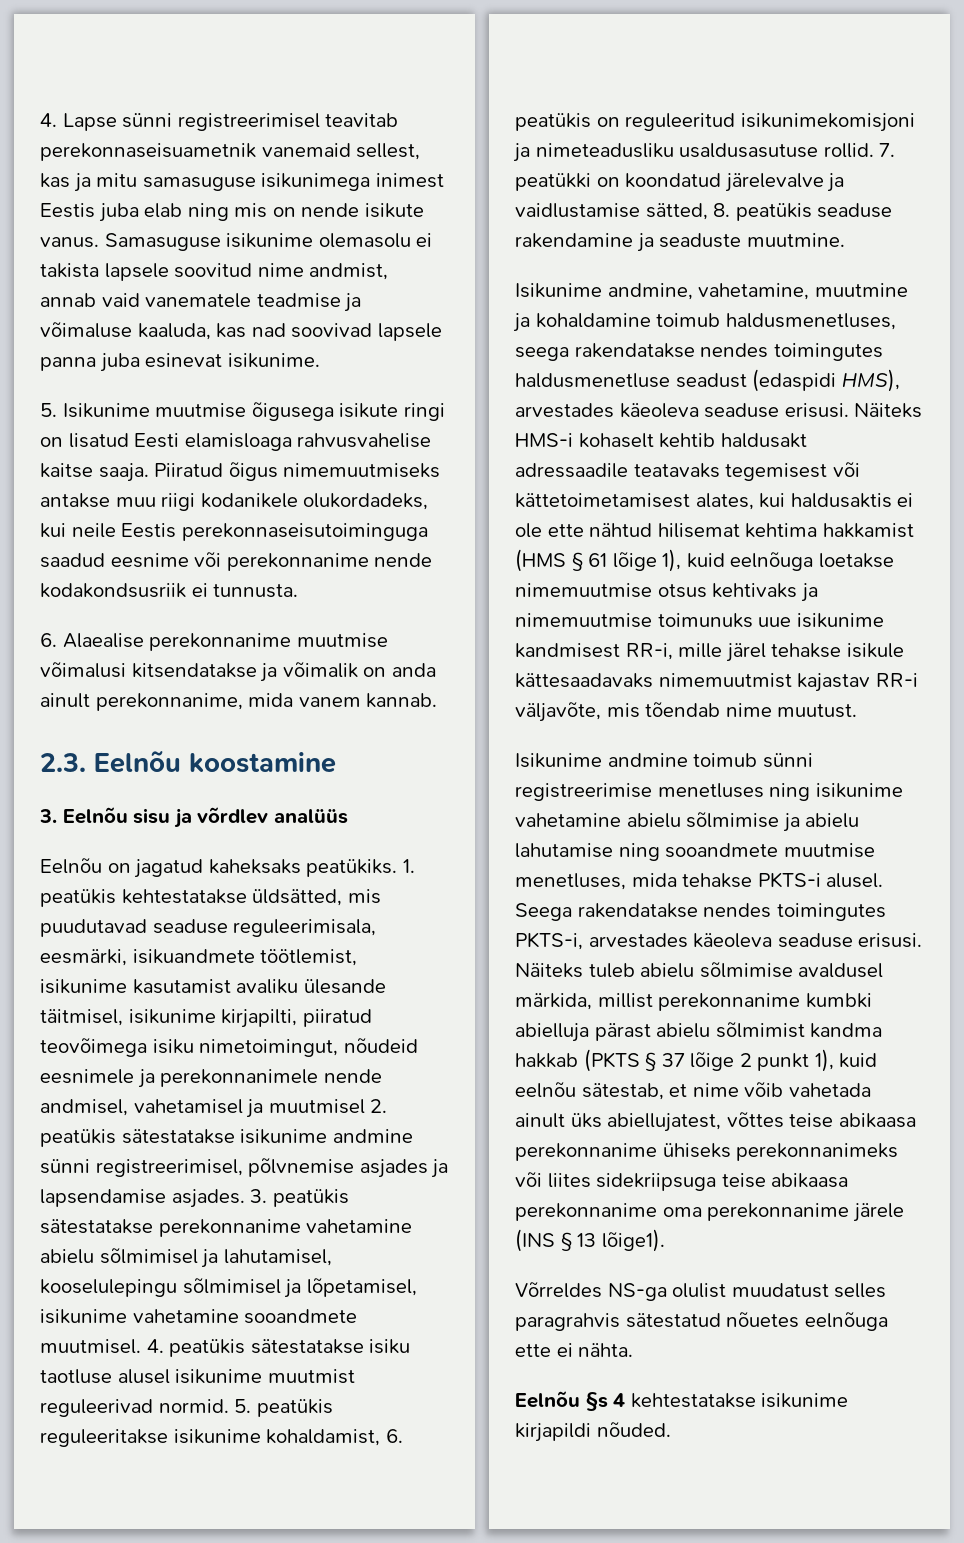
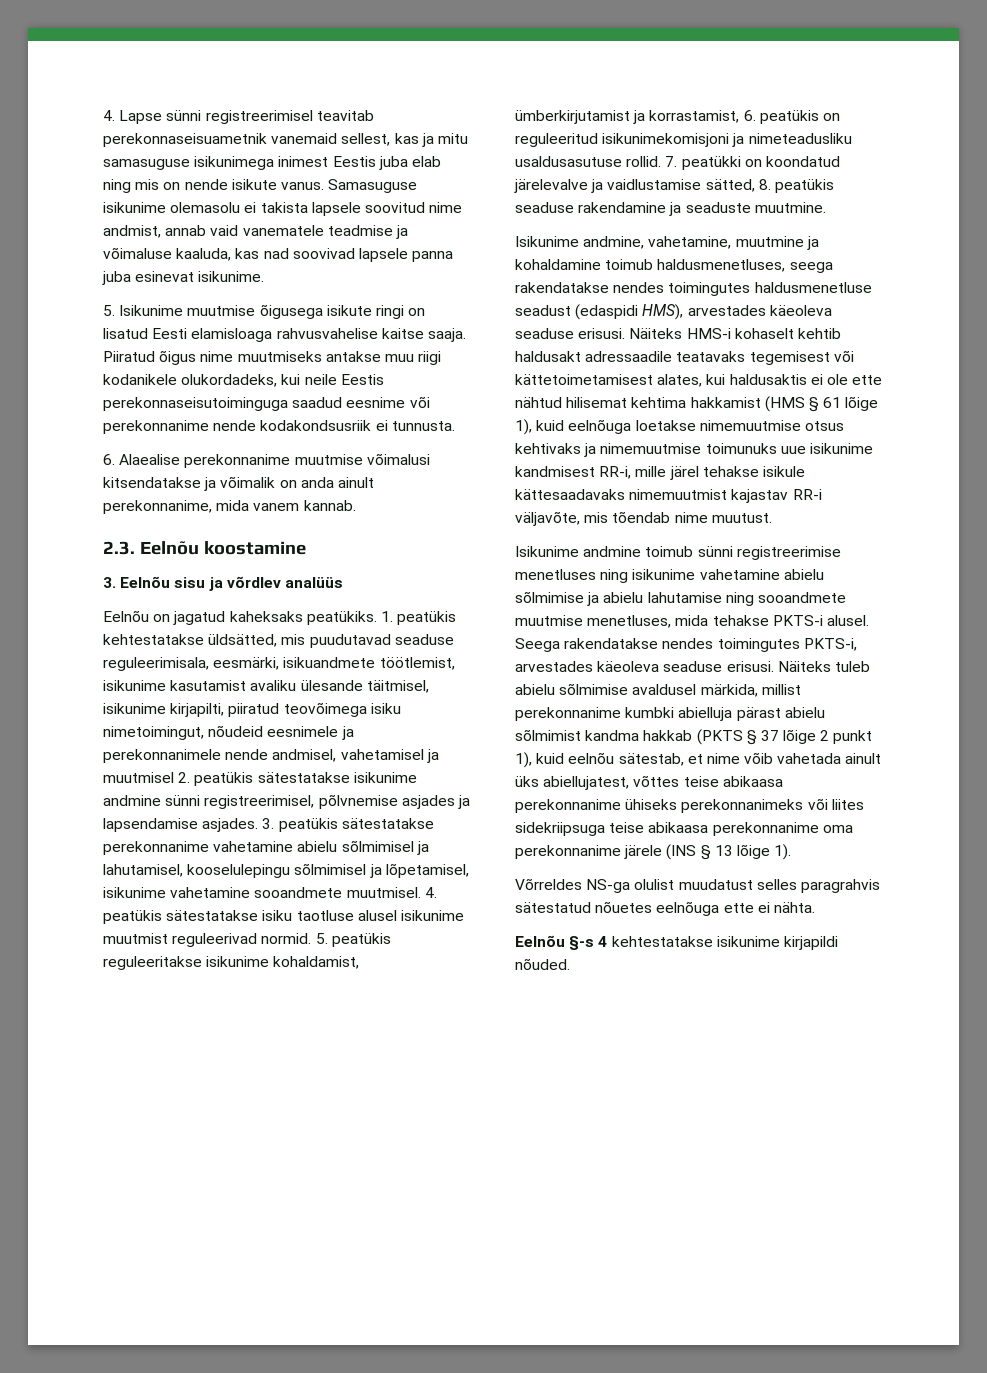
[283,463,441,478] nimemuutmiseks -> [200,351,322,362] nime muutmiseks
(381, 1437) none -> [515,110,740,124] ümberkirjutamist ja korrastamist,
[601,1229,665,1252] lõige1). -> [736,844,792,860] lõige 1).
[585,1392,608,1411] §s -> [569,936,595,950] §-s

